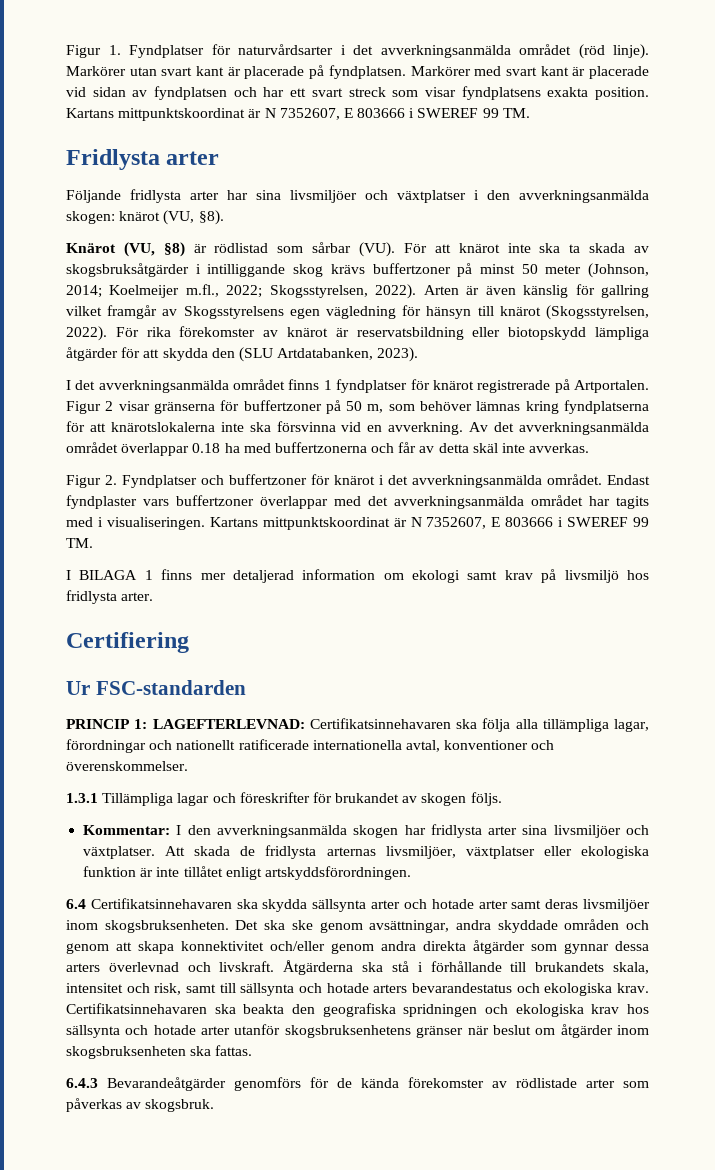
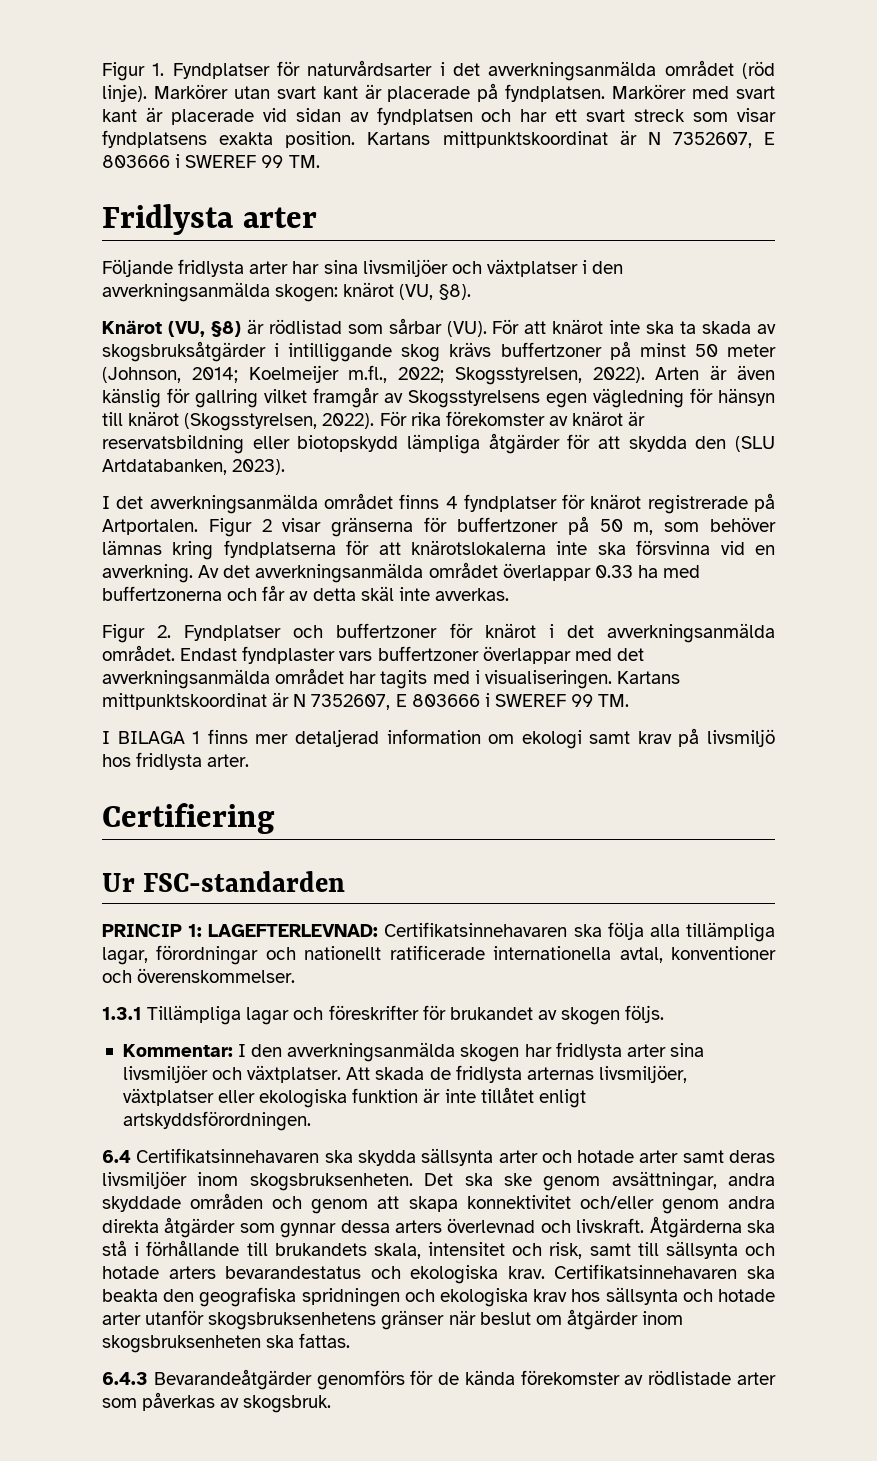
[323,380,332,390] 1 -> [445,496,458,509] 4
[192,443,221,453] 0.18 -> [594,565,633,578] 0.33

